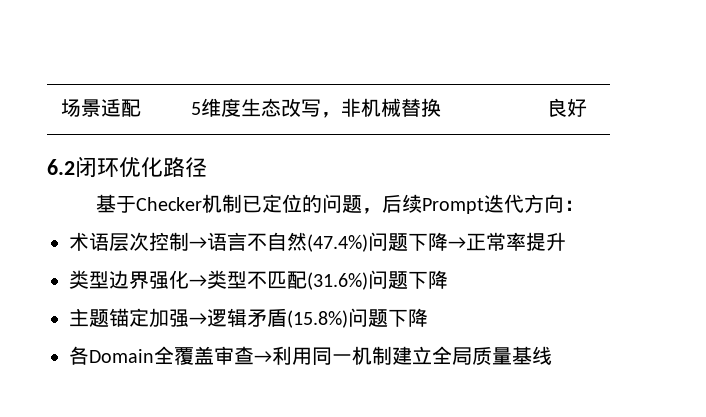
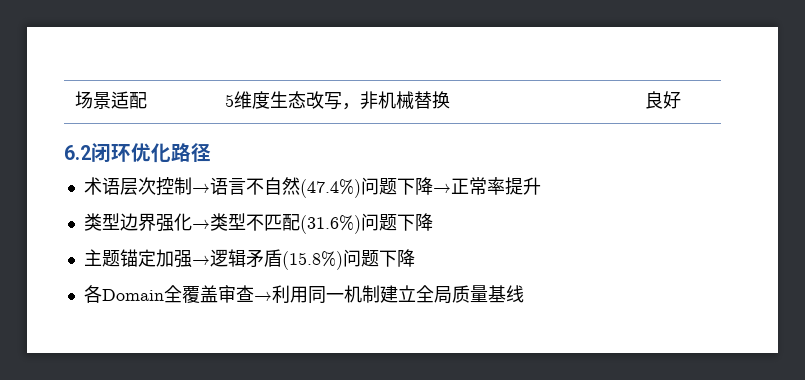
[95,194,584,214] // 基于Checker机制已定位的问题，后续Prompt迭代方向： -> (211, 152) none

